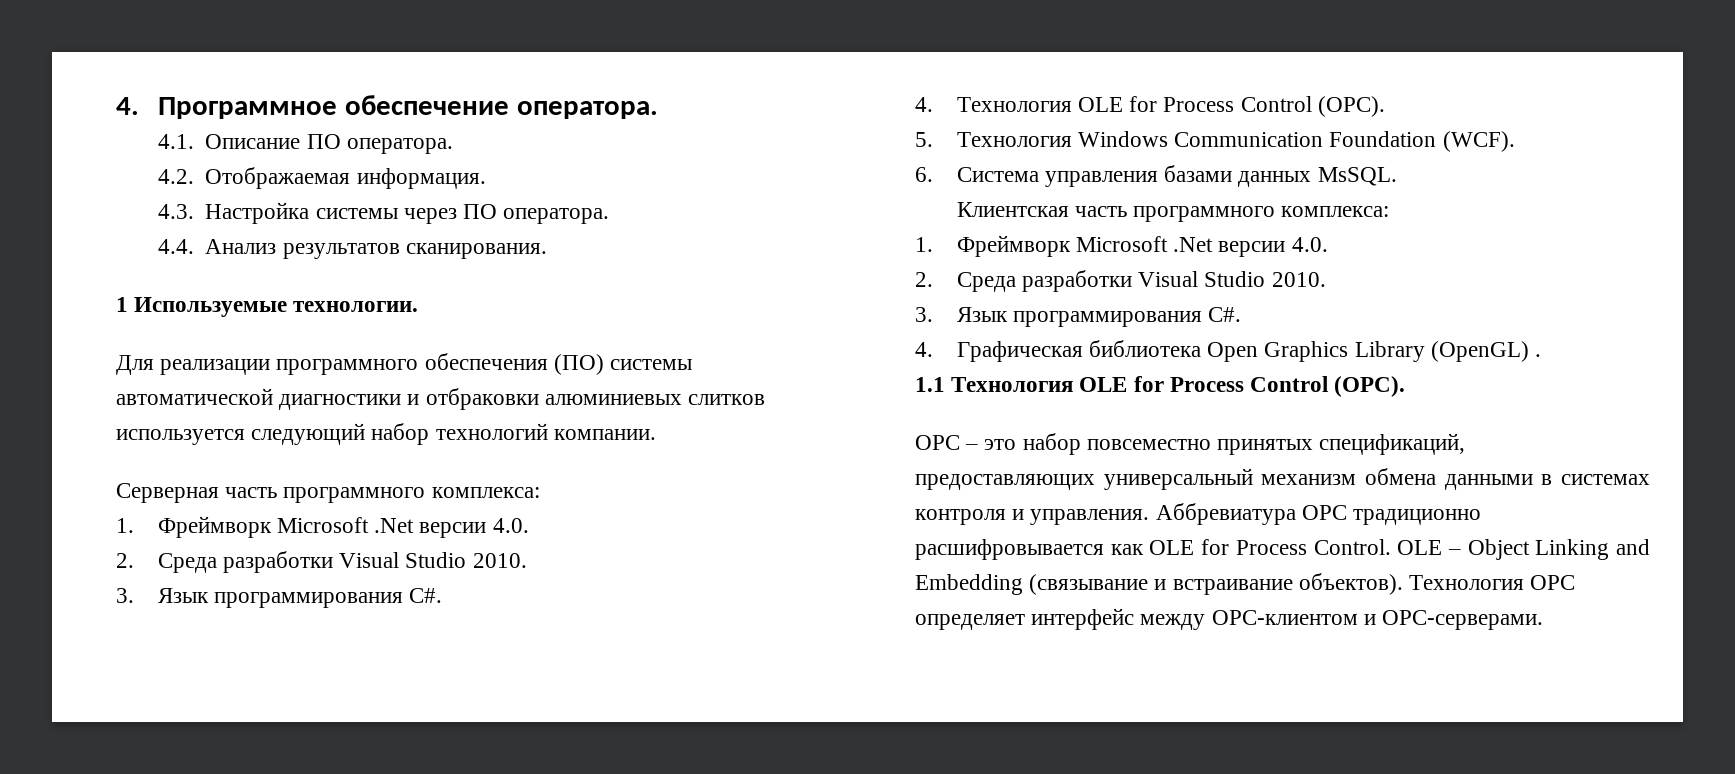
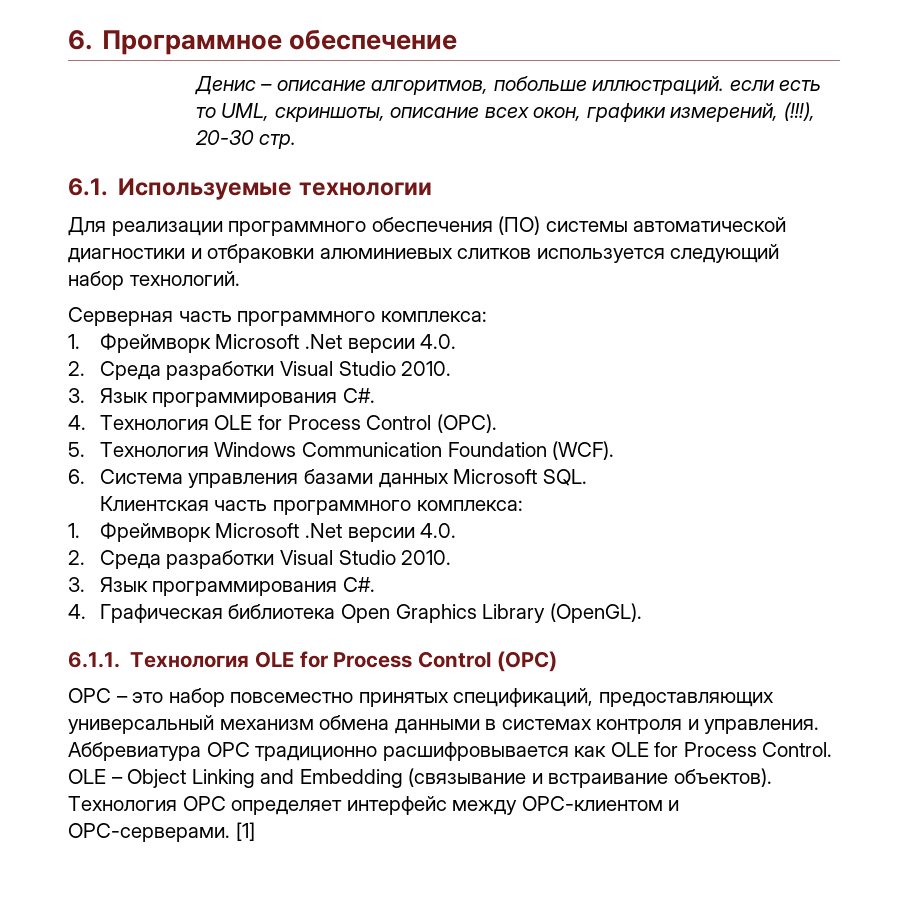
[116,97,139,115] 4. -> [68,30,92,50] 6.
[516,101,658,119] [157,134,453,154] [157,167,486,189] [157,202,610,224] [157,239,547,259] [116,297,419,317] оператора. // 4.1. Описание ПО оператора. // 4.2. Отображаемая информация. // 4.3. Настройка системы через ПО оператора. // 4.4. Анализ результатов сканирования. // 1 Используемые технологии. -> [194,76,822,95] [195,102,815,122] [194,130,297,149] [68,178,432,200] // Денис – описание алгоритмов, побольше иллюстраций. если есть то UML, скриншоты, описание всех окон, графики измерений, (‼!), 20-30 стр. // 6.1. Используемые технологии
[435,423,656,440] технологий компании. -> [129,271,240,286] технологий.
[1317,167,1397,186] MsSQL. -> [453,469,587,486] Microsoft SQL.
[1430,341,1542,362] [915,376,1406,397] (OpenGL) . // 1.1 Технология OLE for Process Control (OPC). -> [549,603,642,623] [68,651,557,672] (OpenGL). // 6.1.1. Технология OLE for Process Control (OPC)
(1544, 620) none -> [235,822,255,841] [1]

